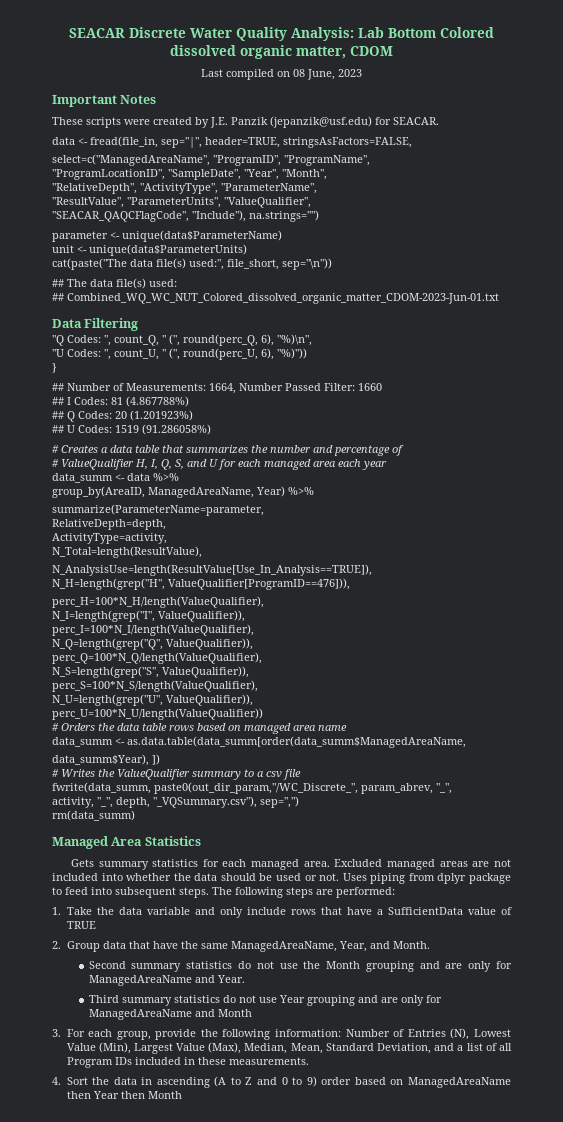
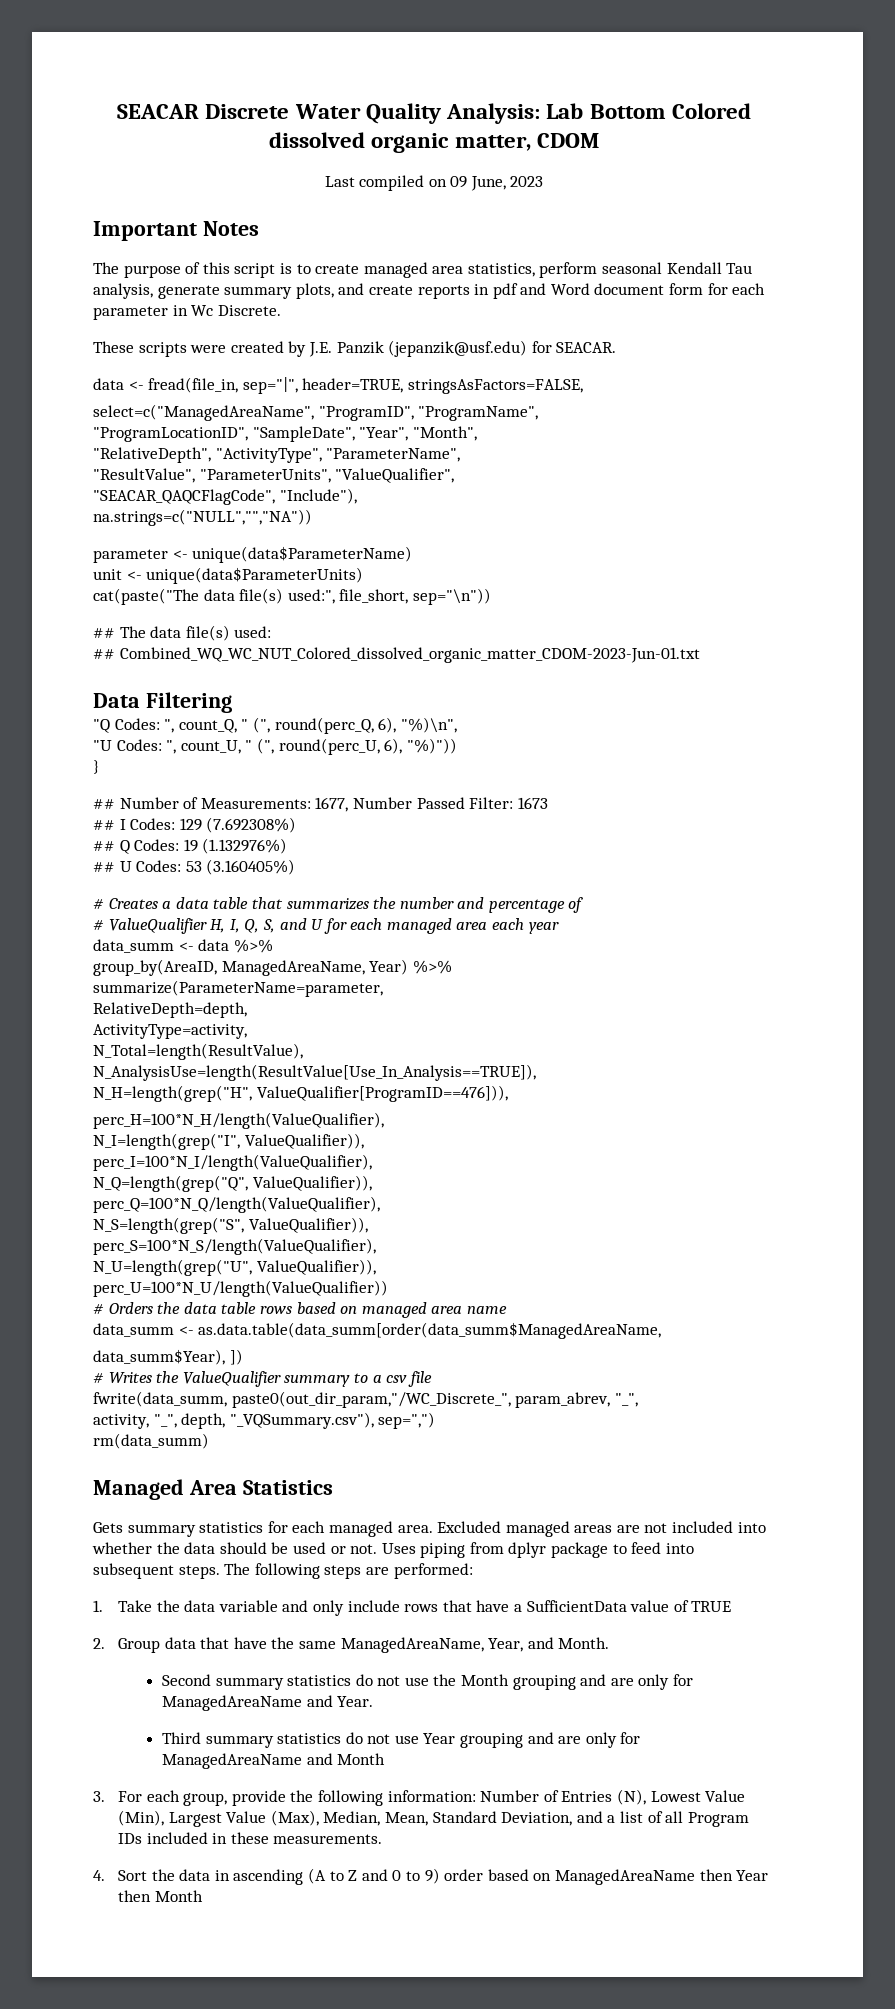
[293,69,305,77] 08 -> [450,176,468,188] 09
(157, 99) none -> [93,262,753,278] [93,283,766,299] [93,305,281,320] // The purpose of this script is to create managed area statistics, perform seasonal Kendall Tau analysis, generate summary plots, and create reports in pdf and Word document form for each parameter in Wc Discrete.
[249,210,319,222] na.strings="") -> [93,509,312,526] // na.strings=c("NULL","","NA"))
[209,383,236,394] 1664, -> [315,797,349,812] 1677,
[358,383,382,391] 1660 -> [517,797,548,809] 1673
[111,396,189,407] 81 (4.867788%) -> [179,817,297,833] 129 (7.692308%)
[115,410,193,421] 20 (1.201923%) -> [183,838,288,854] 19 (1.132976%)
[115,424,211,435] 1519 (91.286058%) -> [185,859,296,875] 53 (3.160405%)

